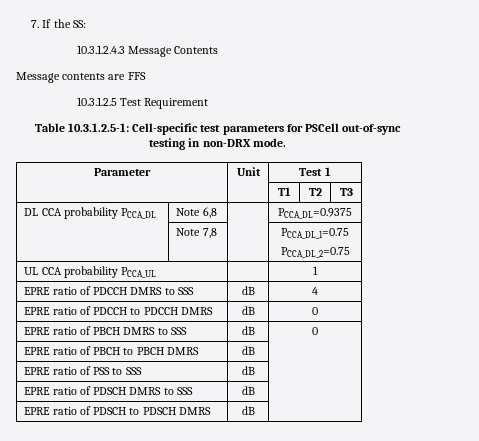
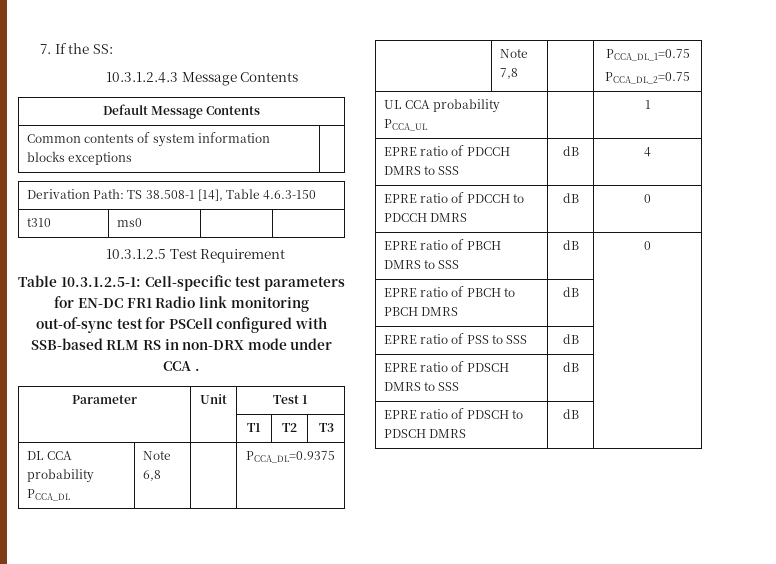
[16,72,146,83] // Message contents are FFS -> [102,104,261,119] [26,132,270,147] [26,151,133,165] [26,189,317,201] [26,218,51,227] [116,218,142,227] // Default Message Contents // Common contents of system information blocks exceptions | // Derivation Path: TS 38.508-1 [14], Table 4.6.3-150 // t310 | ms0 | |
[305,123,402,135] [149,138,286,150] PSCell out-of-sync testing in non-DRX mode. -> [78,296,309,312] [35,317,328,333] [30,338,333,350] [163,361,200,371] EN-DC FR1 Radio link monitoring out-of-sync test for PSCell configured with SSB-based RLM RS in non-DRX mode under CCA .

